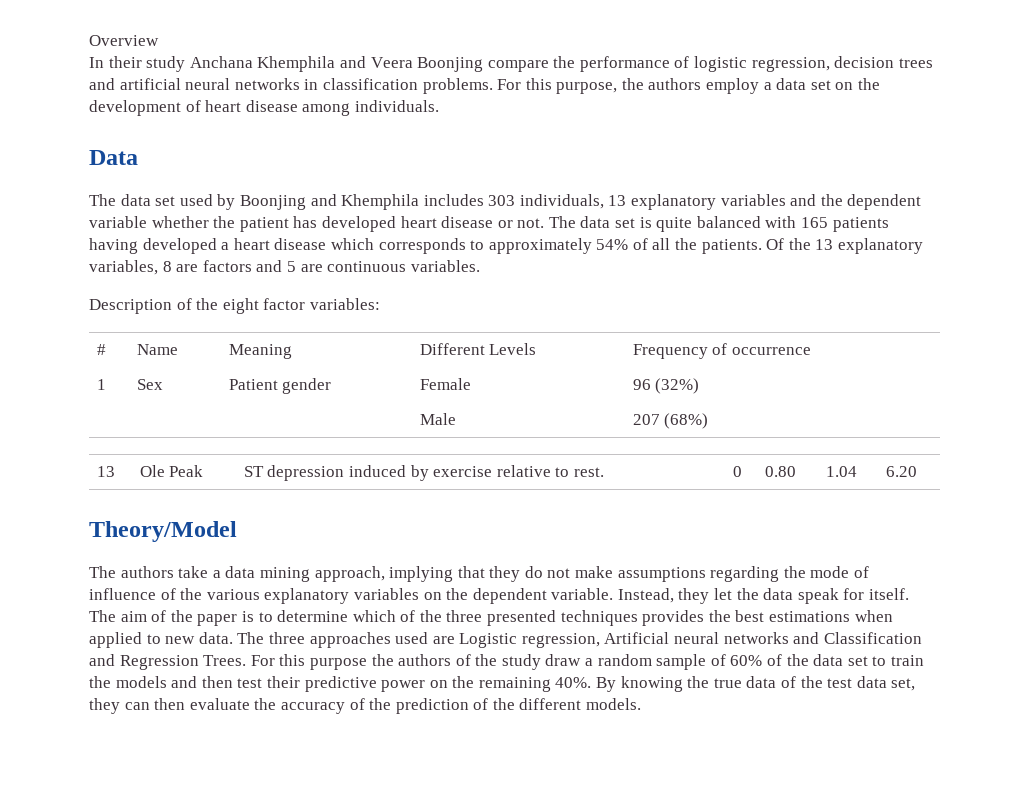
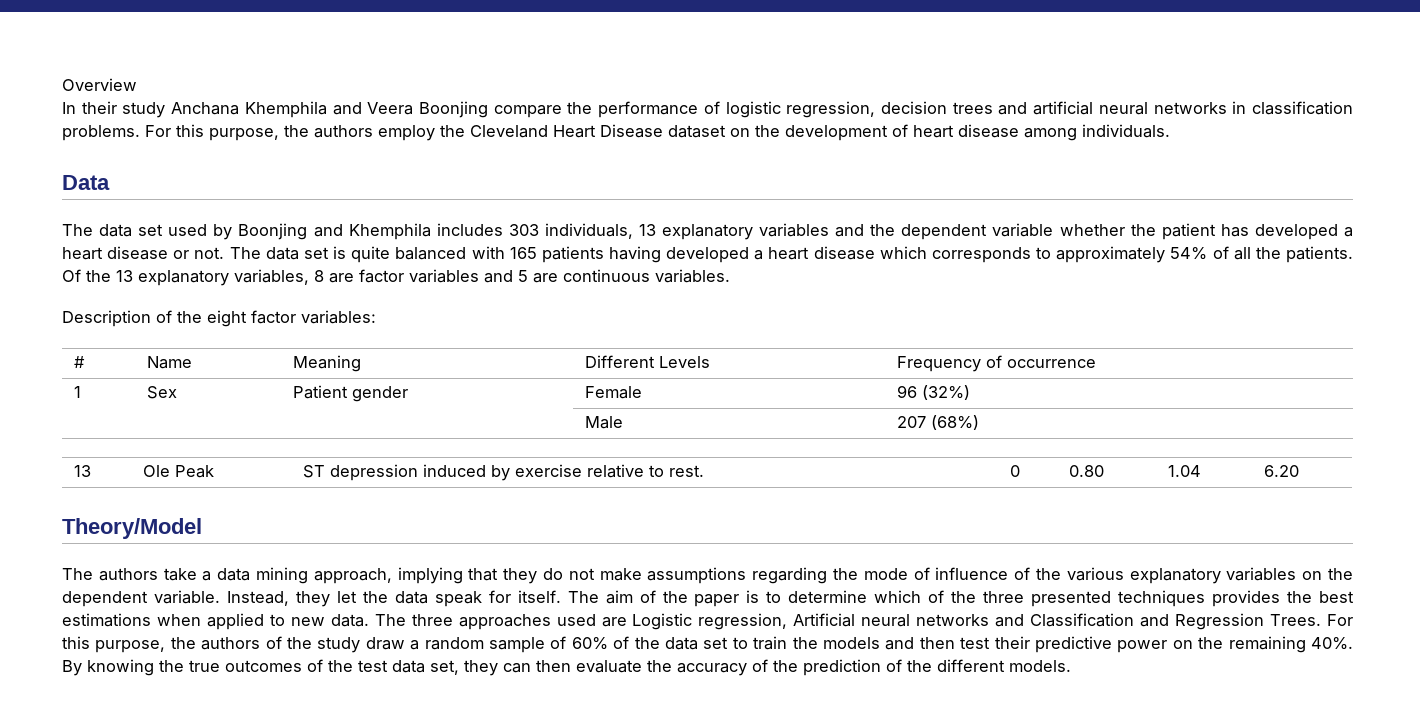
[763,78,831,90] a data set -> [440,124,726,138] the Cleveland Heart Disease dataset
(396, 224) none -> [1344,227,1354,237] a
[202,260,252,272] factors -> [359,269,479,283] factor variables
[309,658,367,670] purpose -> [95,640,166,653] purpose,
[746,676,777,688] data -> [225,660,302,672] outcomes

